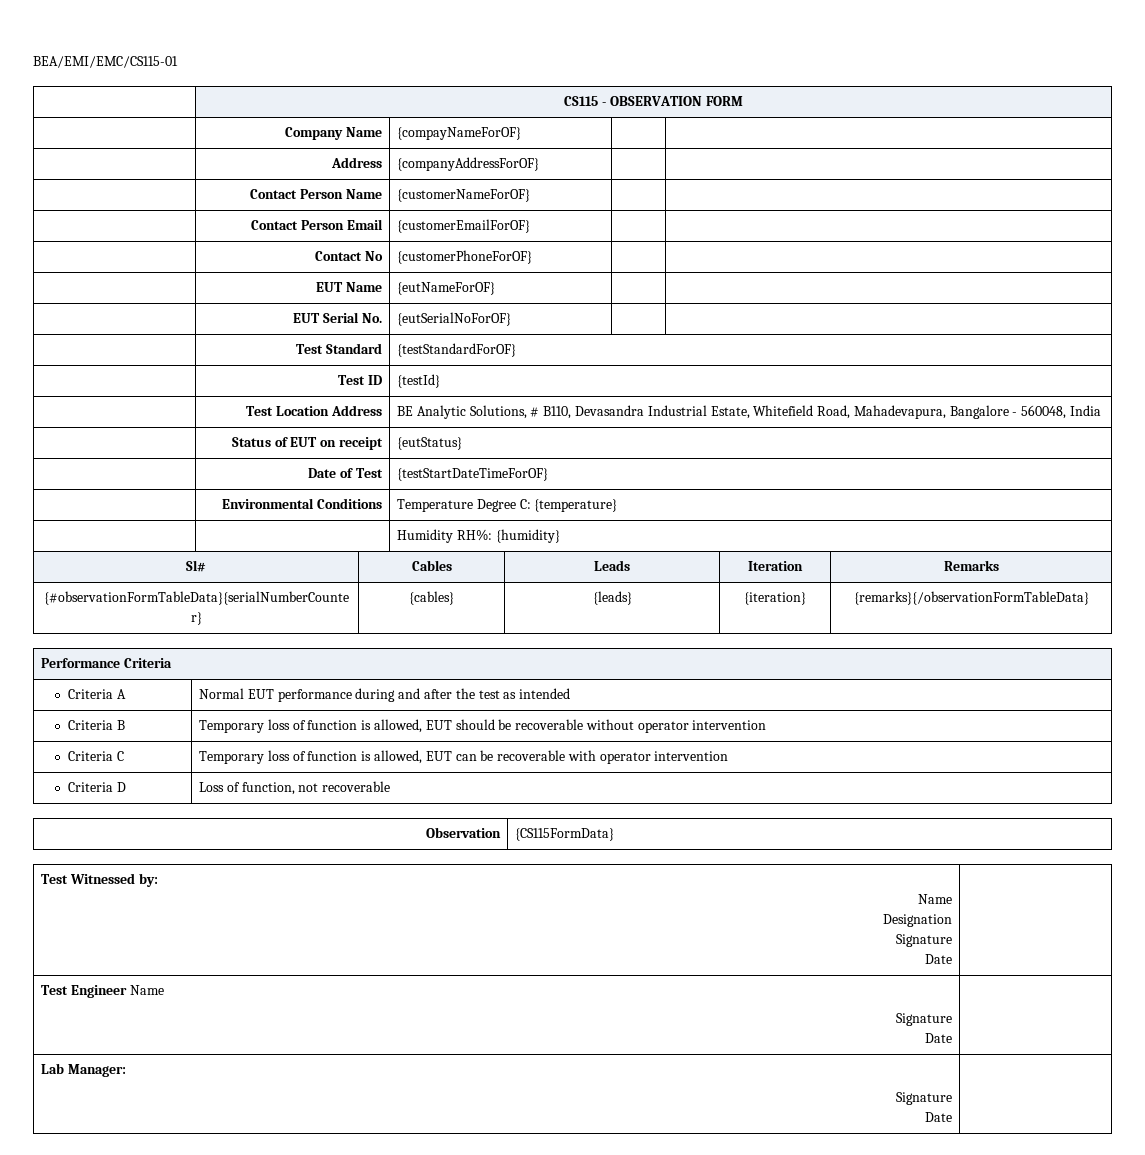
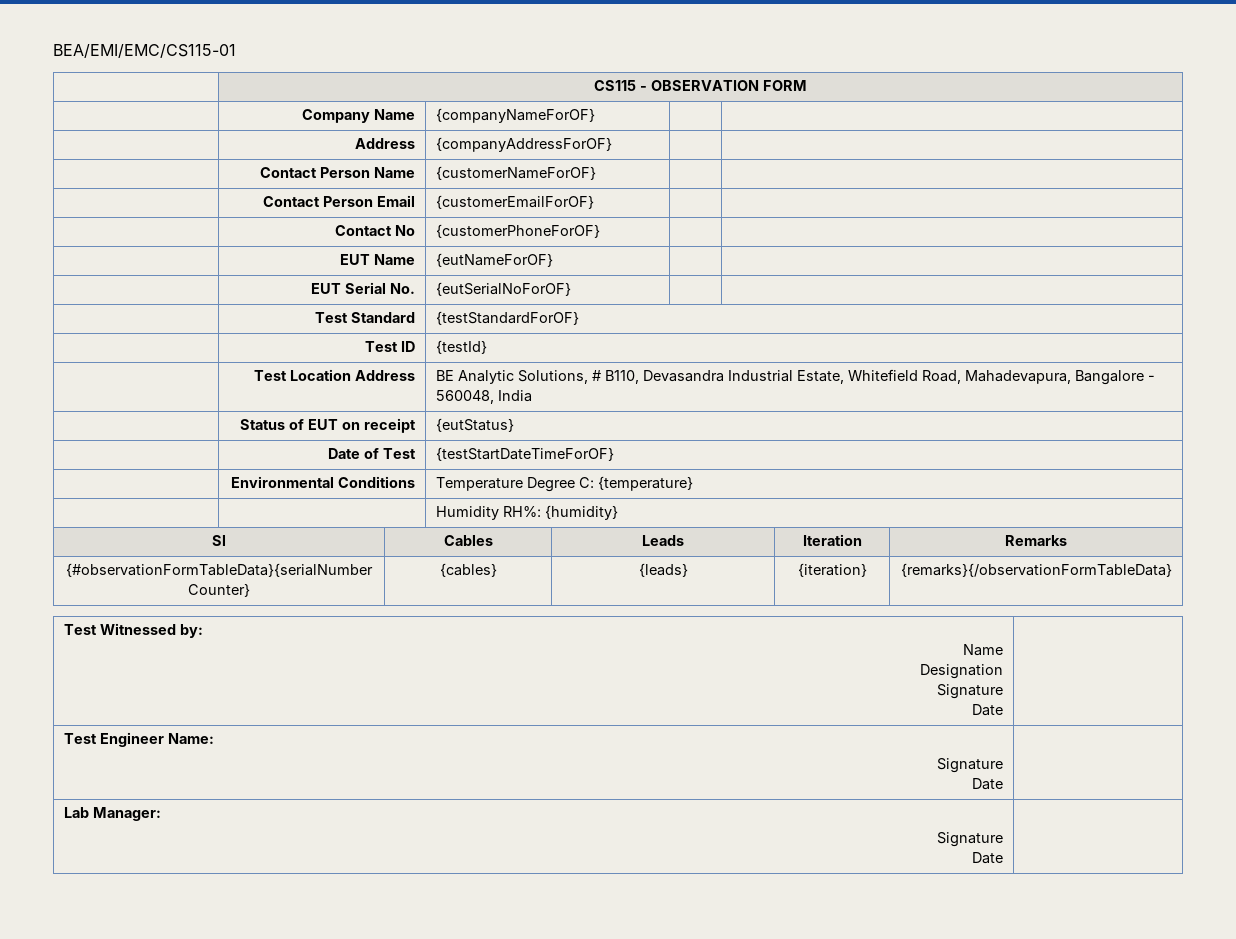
[397,127,522,140] {compayNameForOF} -> [436,108,596,123] {companyNameForOF}
[186,560,206,572] Sl# -> [212,535,226,546] Sl
[41,658,172,668] [67,689,126,699] [199,688,571,702] [67,720,125,730] [199,719,767,733] [67,751,124,761] [199,750,729,764] [67,782,126,792] [199,781,391,795] [425,827,501,838] [515,828,615,841] // Performance Criteria // Criteria A | Normal EUT performance during and after the test as intended // Criteria B | Temporary loss of function is allowed, EUT should be recoverable without operator intervention // Criteria C | Temporary loss of function is allowed, EUT can be recoverable with operator intervention // Criteria D | Loss of function, not recoverable // Observation | {CS115FormData} -> (1172, 570) none
[129,985,164,995] Name -> [168,733,215,744] Name:

